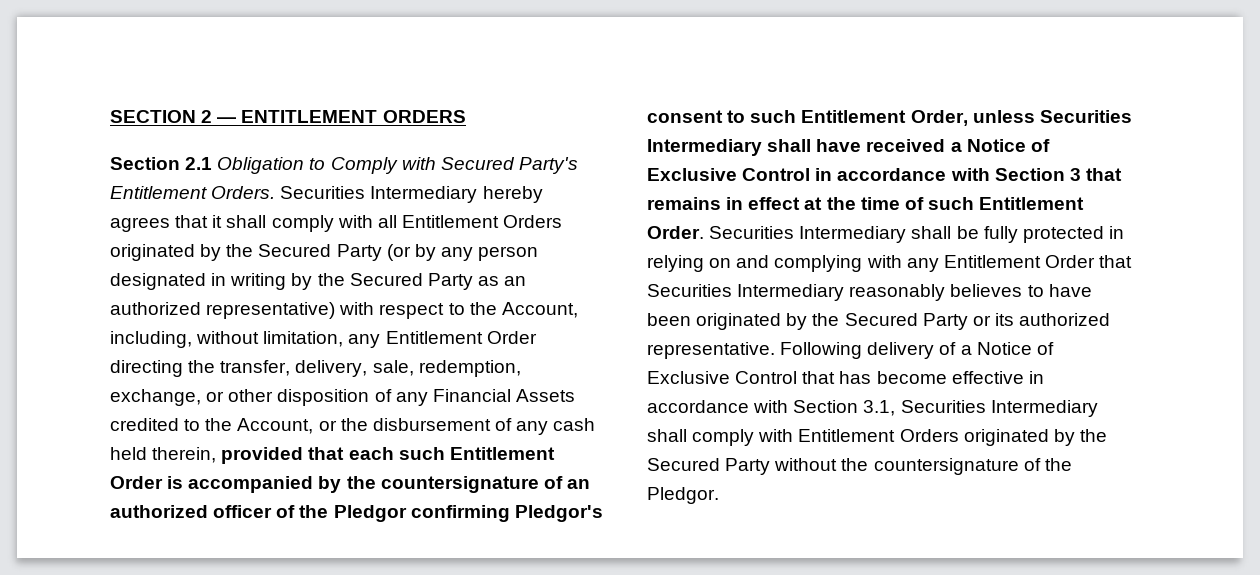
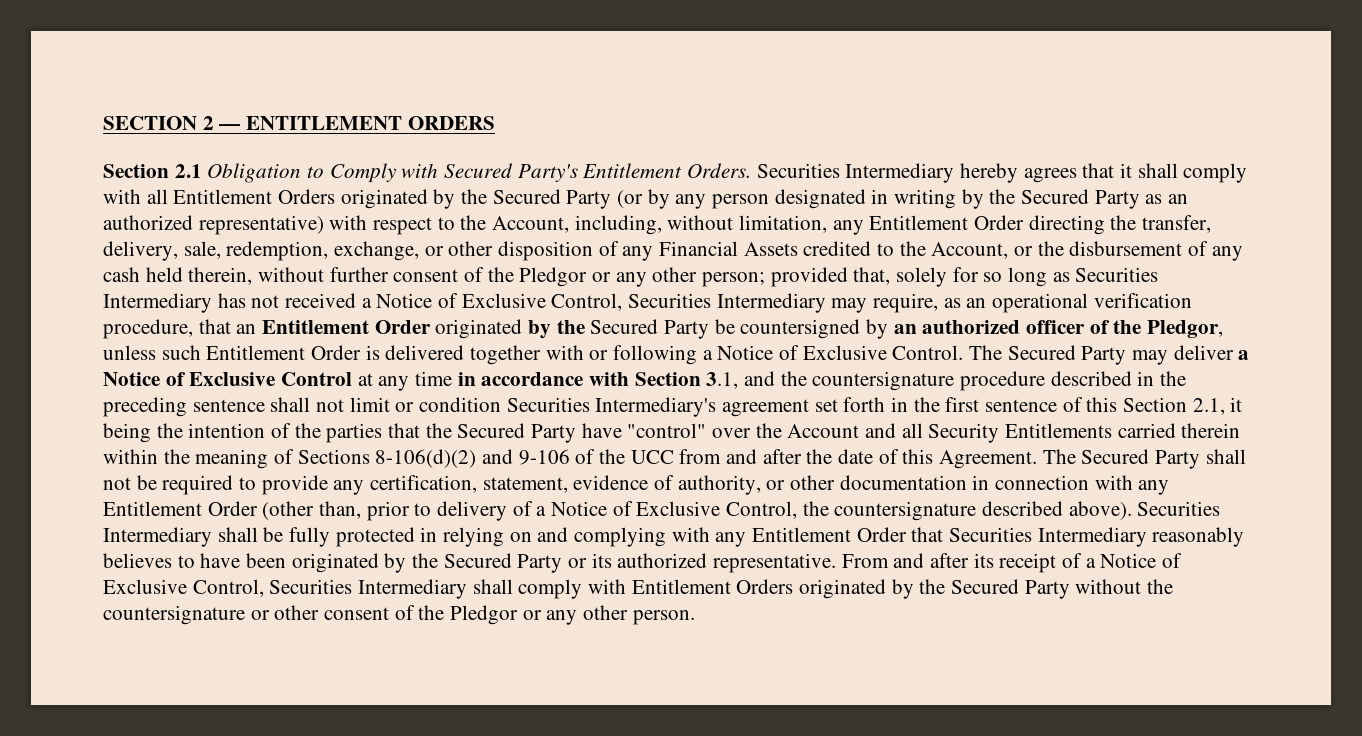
[221,447,555,464] [110,476,563,493] provided that each such Entitlement Order is accompanied by the countersignature of -> [258,267,1159,287] [103,293,1192,313] [103,319,889,339] without further consent of the Pledgor or any other person; provided that, solely for so long as Securities Intermediary has not received a Notice of Exclusive Control, Securities Intermediary may require, as an operational verification procedure, that an Entitlement Order originated by the Secured Party be countersigned by
[333,505,603,522] [647,110,1132,126] [647,139,1050,156] [647,168,1122,181] [647,197,1085,210] [647,226,704,239] Pledgor confirming Pledgor's consent to such Entitlement Order, unless Securities Intermediary shall have received a Notice of Exclusive Control in accordance with Section 3 that remains in effect at the time of such Entitlement Order. -> [1147,320,1224,338] [103,345,1250,365] [103,371,1187,391] [103,397,1243,417] [103,423,1241,443] [103,449,1246,469] [103,475,1170,495] [103,501,1132,521] Pledgor, unless such Entitlement Order is delivered together with or following a Notice of Exclusive Control. The Secured Party may deliver a Notice of Exclusive Control at any time in accordance with Section 3.1, and the countersignature procedure described in the preceding sentence shall not limit or condition Securities Intermediary's agreement set forth in the first sentence of this Section 2.1, it being the intention of the parties that the Secured Party have "control" over the Account and all Security Entitlements carried therein within the meaning of Sections 8-106(d)(2) and 9-106 of the UCC from and after the date of this Agreement. The Secured Party shall not be required to provide any certification, statement, evidence of authority, or other documentation in connection with any Entitlement Order (other than, prior to delivery of a Notice of Exclusive Control, the countersignature described above).
[780,342,1054,359] [647,371,1044,384] [647,400,896,416] Following delivery of a Notice of Exclusive Control that has become effective in accordance with Section 3.1, -> [841,553,1183,573] [103,579,264,597] From and after its receipt of a Notice of Exclusive Control,
[1023,458,1072,471] [647,487,719,504] of the Pledgor. -> [250,605,695,625] or other consent of the Pledgor or any other person.

